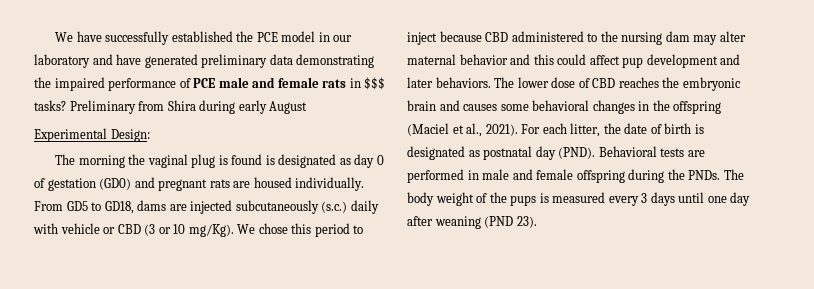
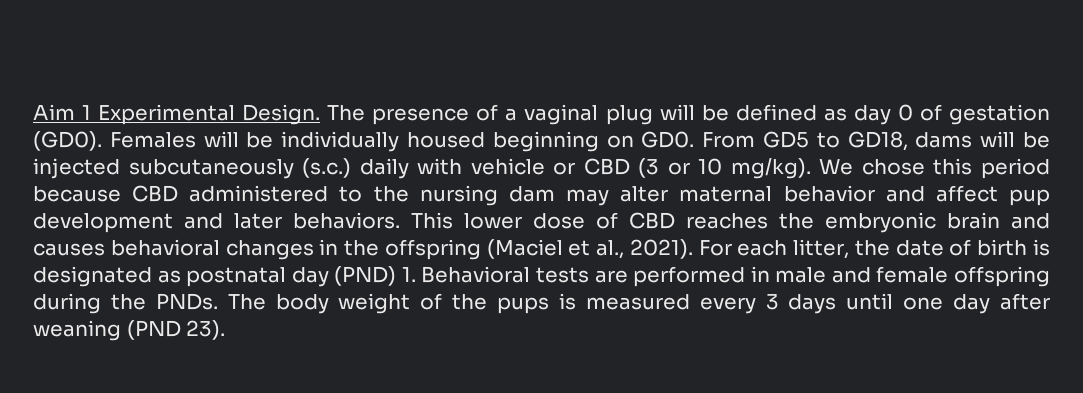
[55,31,353,45] [34,54,375,68] [34,77,386,91] [34,100,308,114] [34,128,150,142] [55,154,337,168] We have successfully established the PCE model in our laboratory and have generated preliminary data demonstrating the impaired performance of PCE male and female rats in $$$ tasks? Preliminary from Shira during early August // Experimental Design: // The morning the vaginal plug is found is designated -> [33,104,817,125] Aim 1 Experimental Design. The presence of a vaginal plug will be defined
[99,177,365,191] (GD0) and pregnant rats are housed individually. -> [33,131,695,152] (GD0). Females will be individually housed beginning on GD0.
[169,204,187,211] are -> [980,131,1050,148] will be
[188,224,234,237] mg/Kg). -> [730,158,811,179] mg/kg).
[353,225,364,234] [407,32,437,45] to inject -> (1050, 168) none
[533,54,587,65] this could -> (925, 194) none
[494,77,515,88] The -> [411,212,453,229] This
[500,104,529,111] some -> (105, 249) none
[558,147,596,159] (PND). -> [334,266,416,286] (PND) 1.

